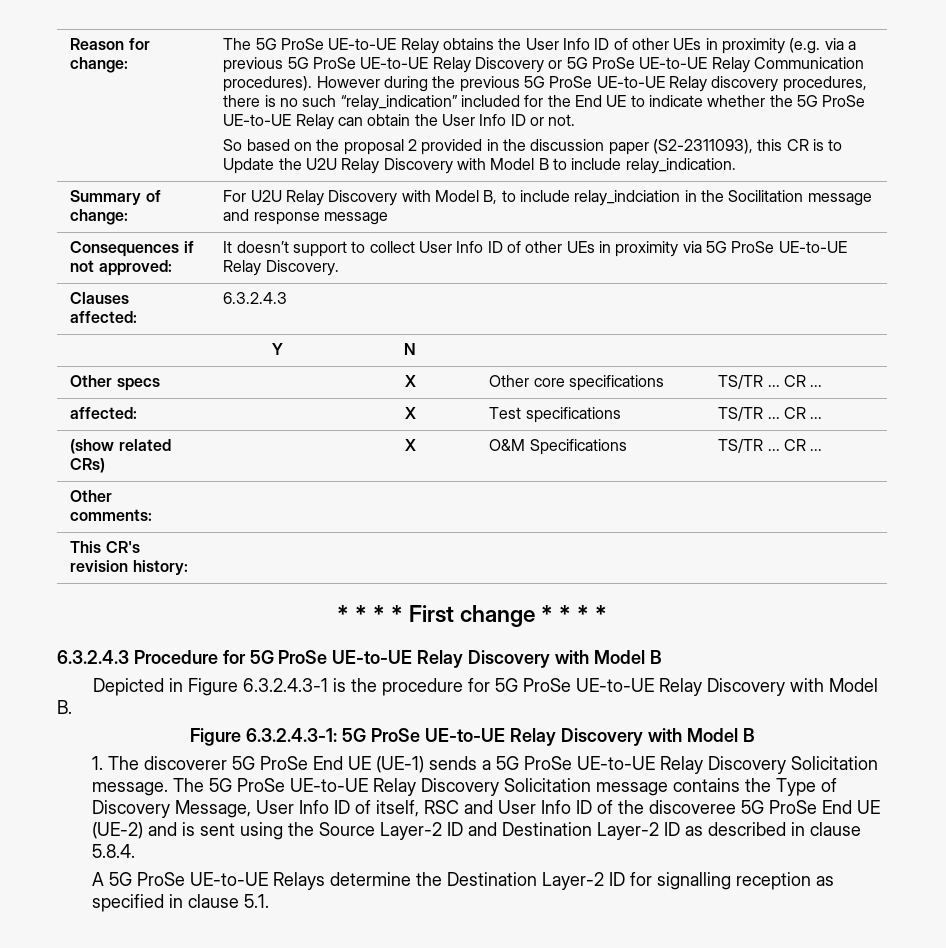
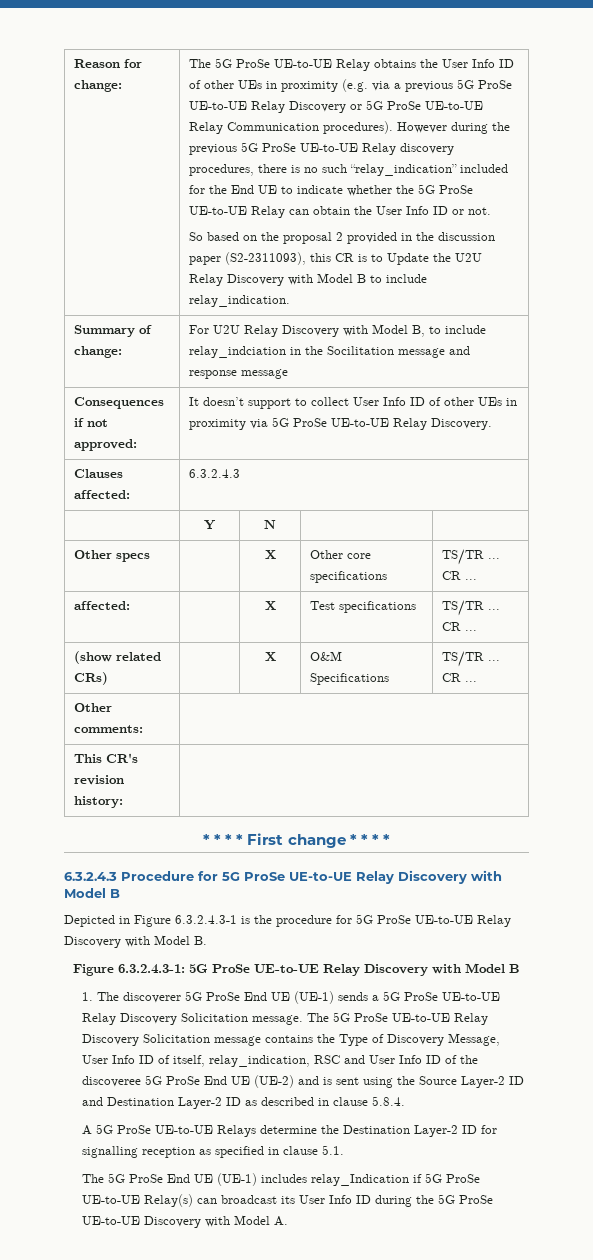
(419, 808) none -> [208,1055,310,1067] relay_indication,
(269, 901) none -> [81,1173,480,1186] [81,1194,493,1207] [81,1215,288,1228] // The 5G ProSe End UE (UE-1) includes relay_Indication if 5G ProSe UE-to-UE Relay(s) can broadcast its User Info ID during the 5G ProSe UE-to-UE Discovery with Model A.

